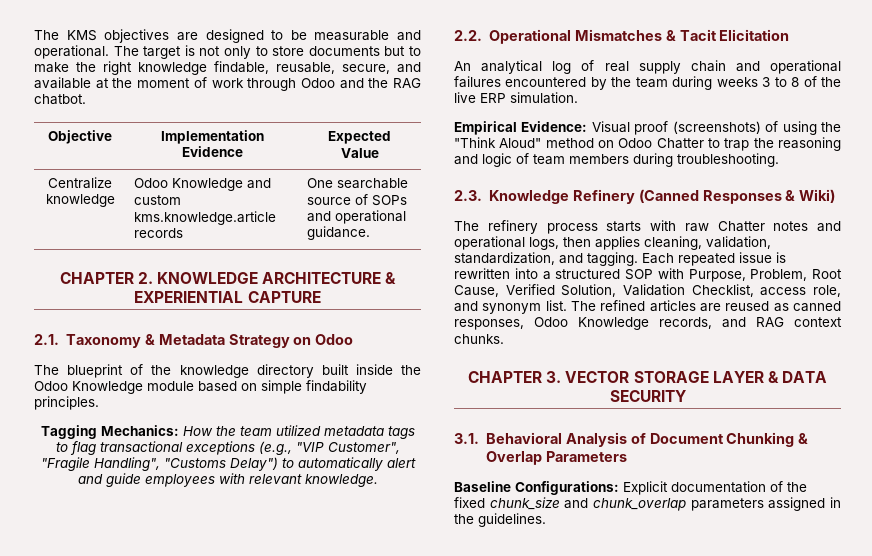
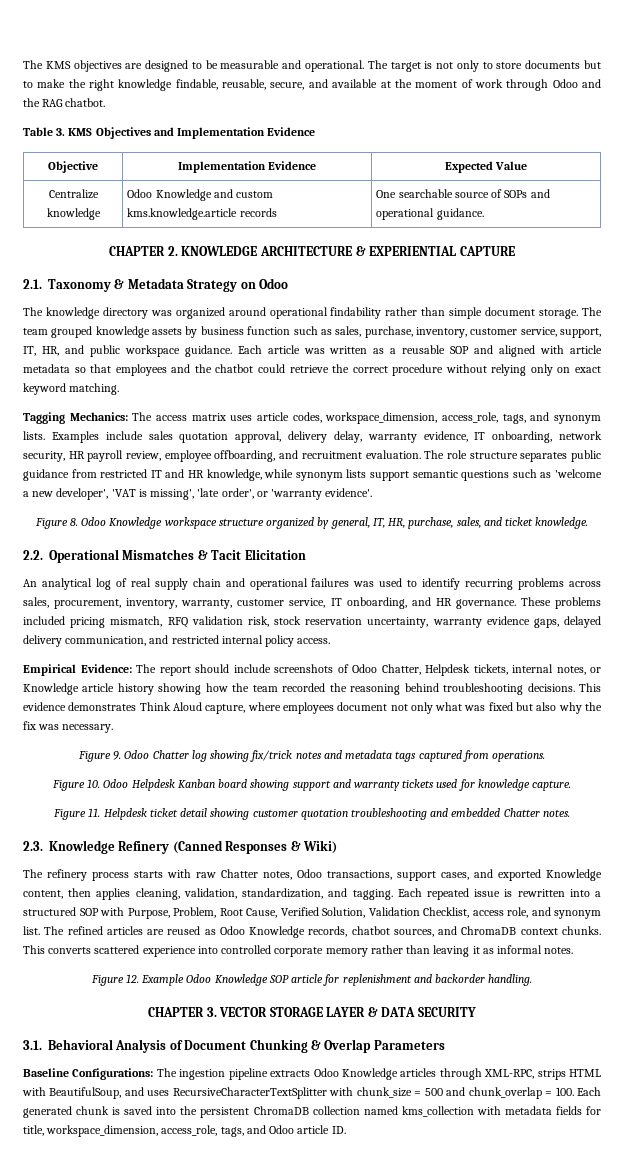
(86, 99) none -> [23,127,316,139] // Table 3. KMS Objectives and Implementation Evidence
[67,364,421,378] [34,380,367,394] [34,396,99,410] [40,425,415,439] [55,441,400,455] [40,457,416,471] [77,473,302,487] blueprint of the knowledge directory built inside the Odoo Knowledge module based on simple findability principles. // Tagging Mechanics: How the team utilized metadata tags to flag transactional exceptions (e.g., "VIP Customer", "Fragile Handling", "Customs Delay") to automatically alert and guide employees with relevant -> [45,307,602,319] [23,326,601,338] [23,345,602,357] [23,364,601,376] [23,383,120,395] [23,412,601,424] [23,431,602,443] [23,450,601,462] [23,469,603,481] [23,488,373,500] [34,517,534,529] knowledge directory was organized around operational findability rather than simple document storage. The team grouped knowledge assets by business function such as sales, purchase, inventory, customer service, support, IT, HR, and public workspace guidance. Each article was written as a reusable SOP and aligned with article metadata so that employees and the chatbot could retrieve the correct procedure without relying only on exact keyword matching. // Tagging Mechanics: The access matrix uses article codes, workspace_dimension, access_role, tags, and synonym lists. Examples include sales quotation approval, delivery delay, warranty evidence, IT onboarding, network security, HR payroll review, employee offboarding, and recruitment evaluation. The role structure separates public guidance from restricted IT and HR knowledge, while synonym lists support semantic questions such as 'welcome a new developer', 'VAT is missing', 'late order', or 'warranty evidence'. // Figure 8. Odoo Knowledge workspace structure organized by general, IT, HR, purchase, sales, and ticket
[505,76,841,90] [454,92,578,104] [454,121,841,135] [454,137,841,151] [454,153,779,167] encountered by the team during weeks 3 to 8 of the live ERP simulation. // Empirical Evidence: Visual proof (screenshots) of using the "Think Aloud" method on Odoo Chatter to trap the reasoning and logic of team members during troubleshooting. -> [353,578,601,590] [23,597,601,609] [23,616,601,628] [23,635,331,647] [23,664,601,676] [23,683,601,695] [23,702,602,714] [23,721,114,733] [77,750,546,762] [51,779,572,791] [53,808,570,820] was used to identify recurring problems across sales, procurement, inventory, warranty, customer service, IT onboarding, and HR governance. These problems included pricing mismatch, RFQ validation risk, stock reservation uncertainty, warranty evidence gaps, delayed delivery communication, and restricted internal policy access. // Empirical Evidence: The report should include screenshots of Odoo Chatter, Helpdesk tickets, internal notes, or Knowledge article history showing how the team recorded the reasoning behind troubleshooting decisions. This evidence demonstrates Think Aloud capture, where employees document not only what was fixed but also why the fix was necessary. // Figure 9. Odoo Chatter log showing fix/trick notes and metadata tags captured from operations. // Figure 10. Odoo Helpdesk Kanban board showing support and warranty tickets used for knowledge capture. // Figure 11. Helpdesk ticket detail showing customer quotation troubleshooting and embedded Chatter notes.
[773,221,841,232] [454,236,559,250] notes and operational logs, -> [263,869,602,881] [23,890,63,899] notes, Odoo transactions, support cases, and exported Knowledge content,
[793,301,841,312] [454,319,524,330] canned responses, -> (216, 932) none
[722,317,842,328] [454,334,504,344] and RAG context chunks. -> [351,926,601,937] [23,945,574,957] [90,974,533,986] chatbot sources, and ChromaDB context chunks. This converts scattered experience into controlled corporate memory rather than leaving it as informal notes. // Figure 12. Example Odoo Knowledge SOP article for replenishment and backorder handling.
[623,481,807,495] [454,497,841,511] [454,513,546,527] Explicit documentation of the fixed chunk_size and chunk_overlap parameters assigned in the guidelines. -> [156,1068,601,1080] [22,1087,601,1099] [23,1106,601,1118] [23,1125,346,1137] The ingestion pipeline extracts Odoo Knowledge articles through XML-RPC, strips HTML with BeautifulSoup, and uses RecursiveCharacterTextSplitter with chunk_size = 500 and chunk_overlap = 100. Each generated chunk is saved into the persistent ChromaDB collection named kms_collection with metadata fields for title, workspace_dimension, access_role, tags, and Odoo article ID.

